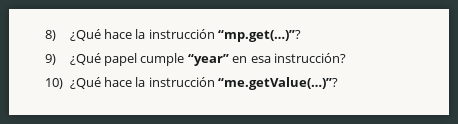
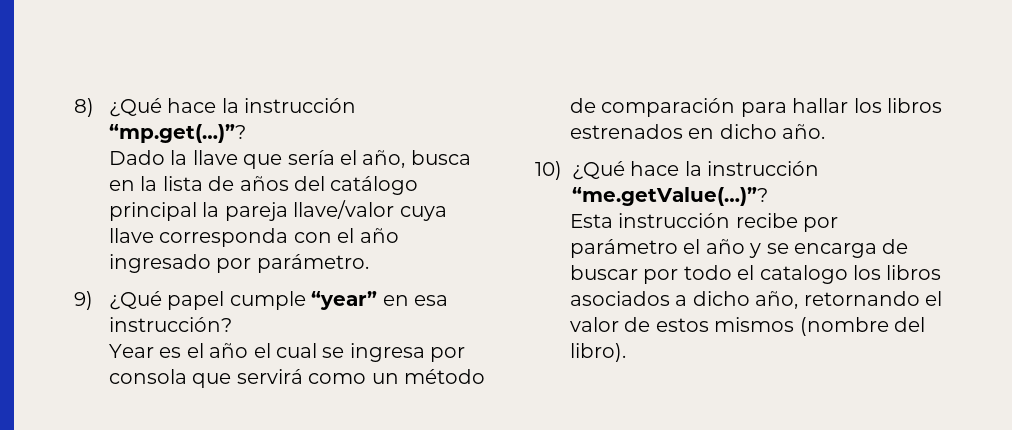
(302, 36) none -> [109,150,471,169] [109,176,419,195] [109,200,447,221] [109,228,399,247] [109,254,369,273] // Dado la llave que sería el año, busca en la lista de años del catálogo principal la pareja llave/valor cuya llave corresponda con el año ingresado por parámetro.
(346, 58) none -> [109,343,466,362] [109,369,486,388] [570,98,943,117] [570,124,826,139] // Year es el año el cual se ingresa por consola que servirá como un método de comparación para hallar los libros estrenados en dicho año.
(339, 83) none -> [570,213,839,232] [570,239,909,258] [570,265,942,284] [570,291,943,309] [570,317,926,336] [570,343,627,362] // Esta instrucción recibe por parámetro el año y se encarga de buscar por todo el catalogo los libros asociados a dicho año, retornando el valor de estos mismos (nombre del libro).

